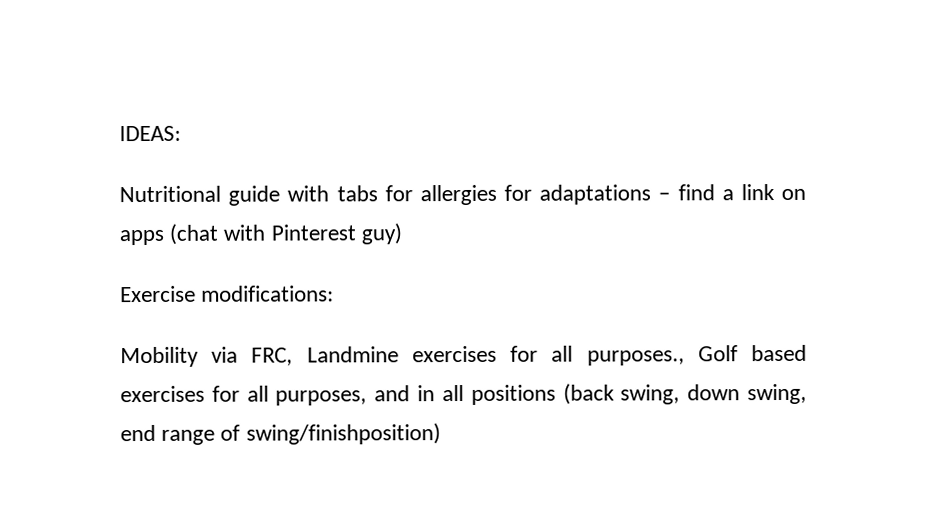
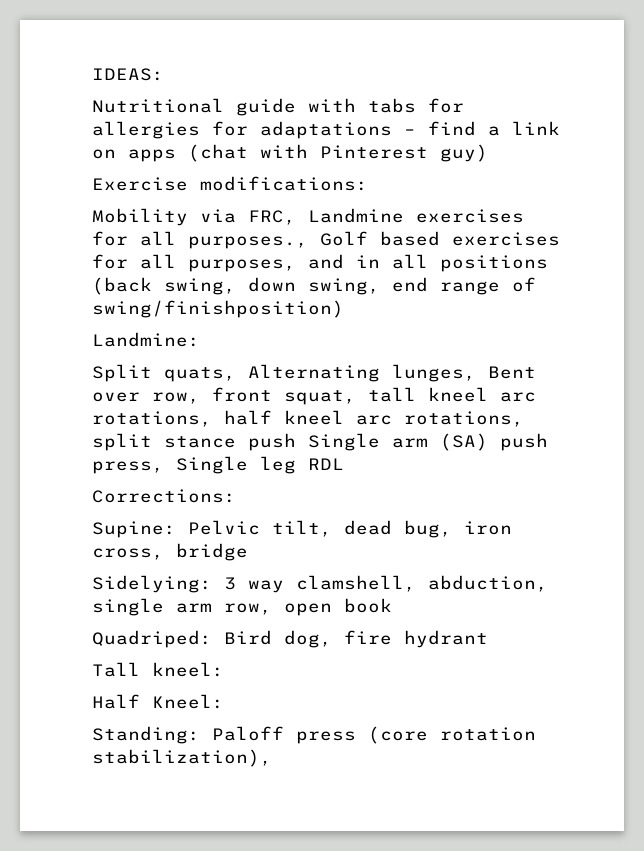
(441, 434) none -> [92,332,200,347] [92,364,536,382] [92,387,536,405] [92,410,524,427] [92,433,548,451] [92,456,344,474] [92,489,236,503] [92,520,512,538] [92,543,248,561] [92,575,548,593] [92,598,392,616] [92,630,488,648] [92,662,224,677] [92,694,224,709] [92,726,536,744] [92,749,272,767] // Landmine: // Split quats, Alternating lunges, Bent over row, front squat, tall kneel arc rotations, half kneel arc rotations, split stance push Single arm (SA) push press, Single leg RDL // Corrections: // Supine: Pelvic tilt, dead bug, iron cross, bridge // Sidelying: 3 way clamshell, abduction, single arm row, open book // Quadriped: Bird dog, fire hydrant // Tall kneel: // Half Kneel: // Standing: Paloff press (core rotation stabilization),

